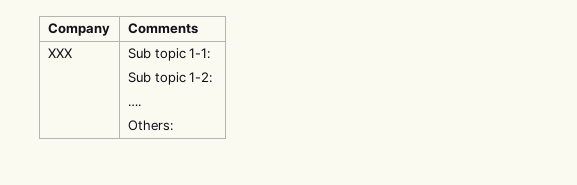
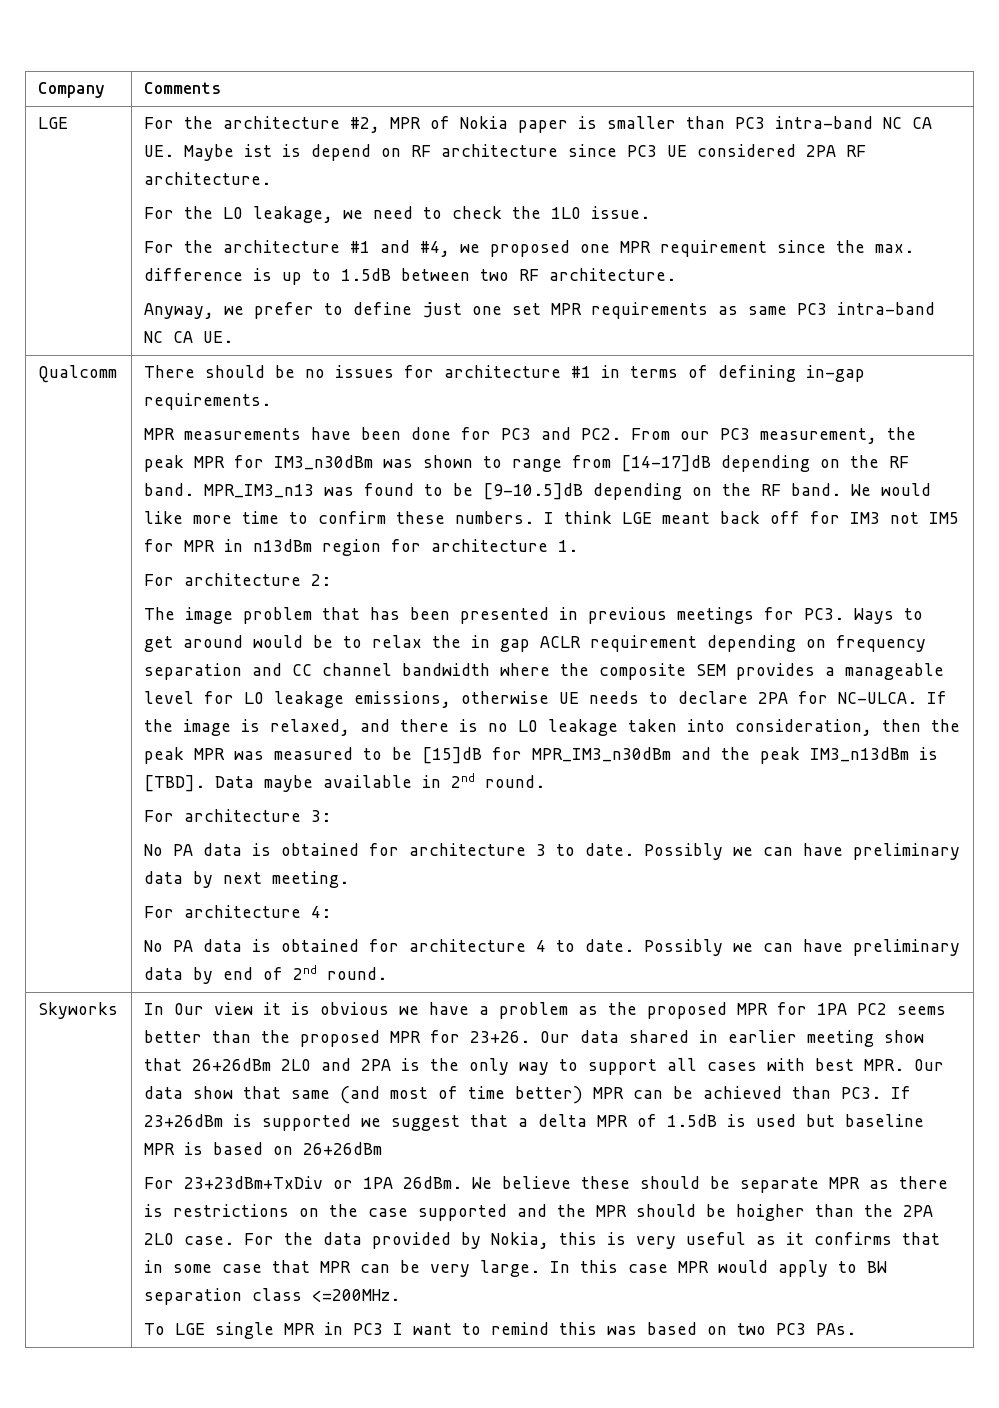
[47,48,72,58] [127,48,211,61] [127,72,213,85] [127,104,141,107] [127,120,173,131] XXX | Sub topic 1-1: // Sub topic 1-2: // …. // Others: -> [37,117,68,129] [143,116,932,133] [143,144,866,161] [143,172,271,185] [143,206,650,223] [143,240,914,257] [143,268,676,285] [143,302,935,319] [143,331,233,343] [37,365,117,383] [143,365,865,382] [143,393,271,410] [143,427,916,444] [143,455,909,472] [143,483,931,500] [143,511,959,524] [143,539,578,556] [143,573,331,586] [143,607,923,624] [143,635,926,652] [143,663,944,680] [143,691,947,708] [143,719,960,736] [143,747,938,764] [143,773,545,792] [143,809,331,822] [143,843,960,860] [143,871,349,888] [143,905,331,918] [143,939,960,956] [143,965,387,984] [37,1002,118,1019] [143,1002,946,1019] [143,1030,924,1047] [143,1058,944,1075] [143,1086,911,1104] [143,1114,924,1131] [143,1142,382,1155] [143,1176,948,1193] [143,1204,933,1221] [143,1232,940,1249] [143,1260,887,1277] [143,1288,400,1305] [143,1322,856,1339] LGE | For the architecture #2, MPR of Nokia paper is smaller than PC3 intra-band NC CA UE. Maybe ist is depend on RF architecture since PC3 UE considered 2PA RF architecture. // For the LO leakage, we need to check the 1LO issue. // For the architecture #1 and #4, we proposed one MPR requirement since the max. difference is up to 1.5dB between two RF architecture. // Anyway, we prefer to define just one set MPR requirements as same PC3 intra-band NC CA UE. // Qualcomm | There should be no issues for architecture #1 in terms of defining in-gap requirements. // MPR measurements have been done for PC3 and PC2. From our PC3 measurement, the peak MPR for IM3_n30dBm was shown to range from [14-17]dB depending on the RF band. MPR_IM3_n13 was found to be [9-10.5]dB depending on the RF band. We would like more time to confirm these numbers. I think LGE meant back off for IM3 not IM5 for MPR in n13dBm region for architecture 1. // For architecture 2: // The image problem that has been presented in previous meetings for PC3. Ways to get around would be to relax the in gap ACLR requirement depending on frequency separation and CC channel bandwidth where the composite SEM provides a manageable level for LO leakage emissions, otherwise UE needs to declare 2PA for NC-ULCA. If the image is relaxed, and there is no LO leakage taken into consideration, then the peak MPR was measured to be [15]dB for MPR_IM3_n30dBm and the peak IM3_n13dBm is [TBD]. Data maybe available in 2nd round. // For architecture 3: // No PA data is obtained for architecture 3 to date. Possibly we can have preliminary data by next meeting. // For architecture 4: // No PA data is obtained for architecture 4 to date. Possibly we can have preliminary data by end of 2nd round. // Skyworks | In Our view it is obvious we have a problem as the proposed MPR for 1PA PC2 seems better than the proposed MPR for 23+26. Our data shared in earlier meeting show that 26+26dBm 2LO and 2PA is the only way to support all cases with best MPR. Our data show that same (and most of time better) MPR can be achieved than PC3. If 23+26dBm is supported we suggest that a delta MPR of 1.5dB is used but baseline MPR is based on 26+26dBm // For 23+23dBm+TxDiv or 1PA 26dBm. We believe these should be separate MPR as there is restrictions on the case supported and the MPR should be hoigher than the 2PA 2LO case. For the data provided by Nokia, this is very useful as it confirms that in some case that MPR can be very large. In this case MPR would apply to BW separation class <=200MHz. // To LGE single MPR in PC3 I want to remind this was based on two PC3 PAs.

